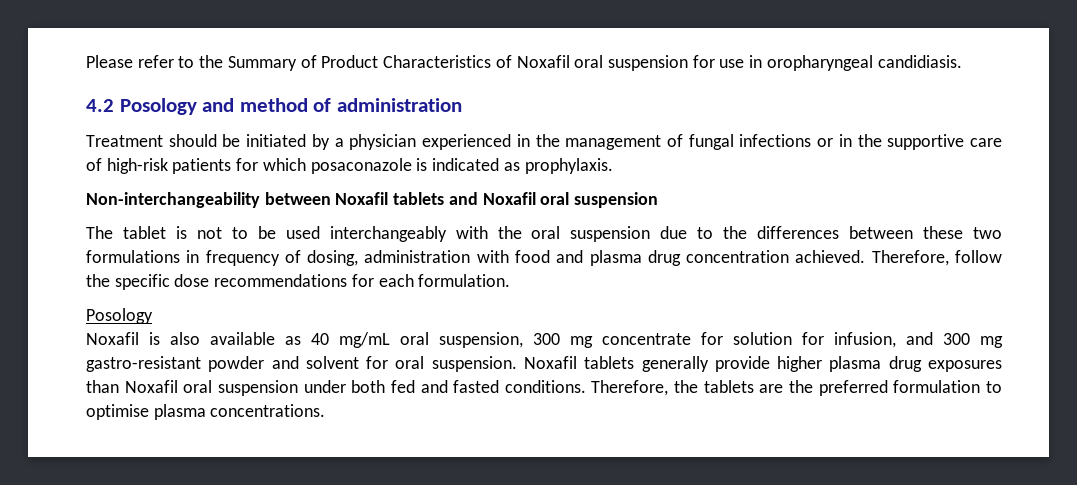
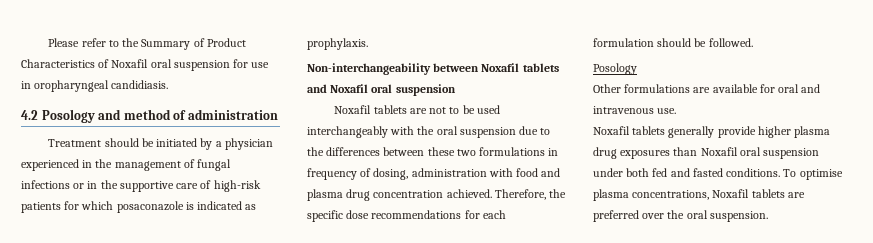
[86,226,187,239] The tablet is -> [334,105,427,114] Noxafil tablets are
[955,250,1003,263] follow -> (546, 194) none
[418,274,511,287] [86,308,153,324] [86,332,1003,348] [86,356,517,372] formulation. // Posology // Noxafil is also available as 40 mg/mL oral suspension, 300 mg concentrate for solution for infusion, and 300 mg gastro-resistant powder and solvent for oral suspension. -> [593,38,753,47] [593,63,637,75] [593,84,821,93] [593,106,677,114] formulation should be followed. // Posology // Other formulations are available for oral and intravenous use. //
[591,380,1002,396] [86,404,326,420] Therefore, the tablets are the preferred formulation to optimise plasma concentrations. -> [783,169,843,180] [593,189,805,201] [593,210,768,222] To optimise plasma concentrations, Noxafil tablets are preferred over the oral suspension.

